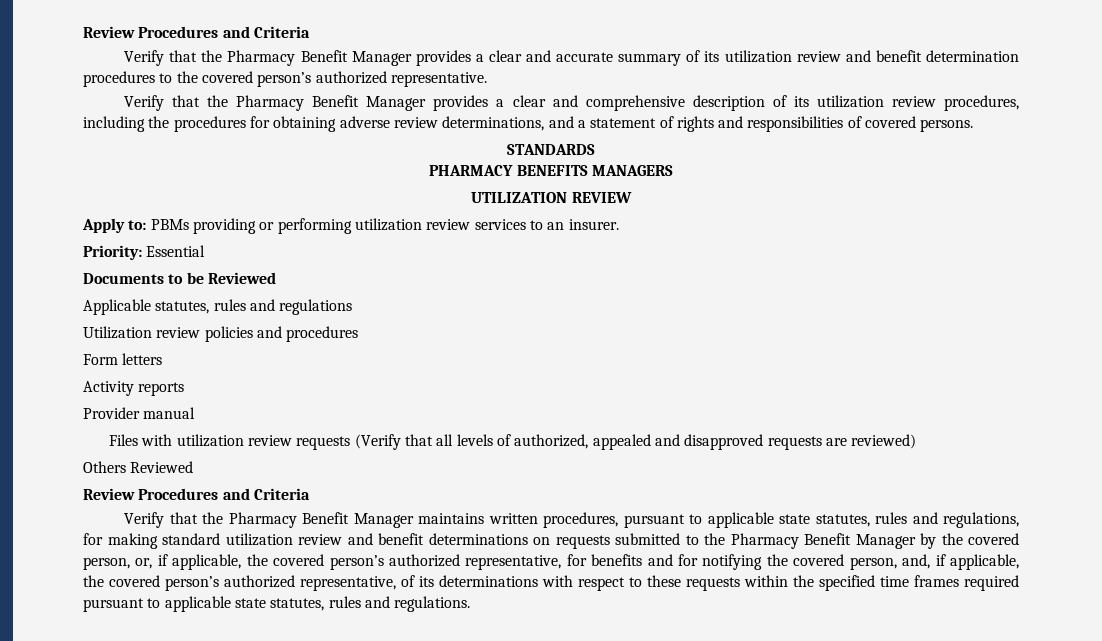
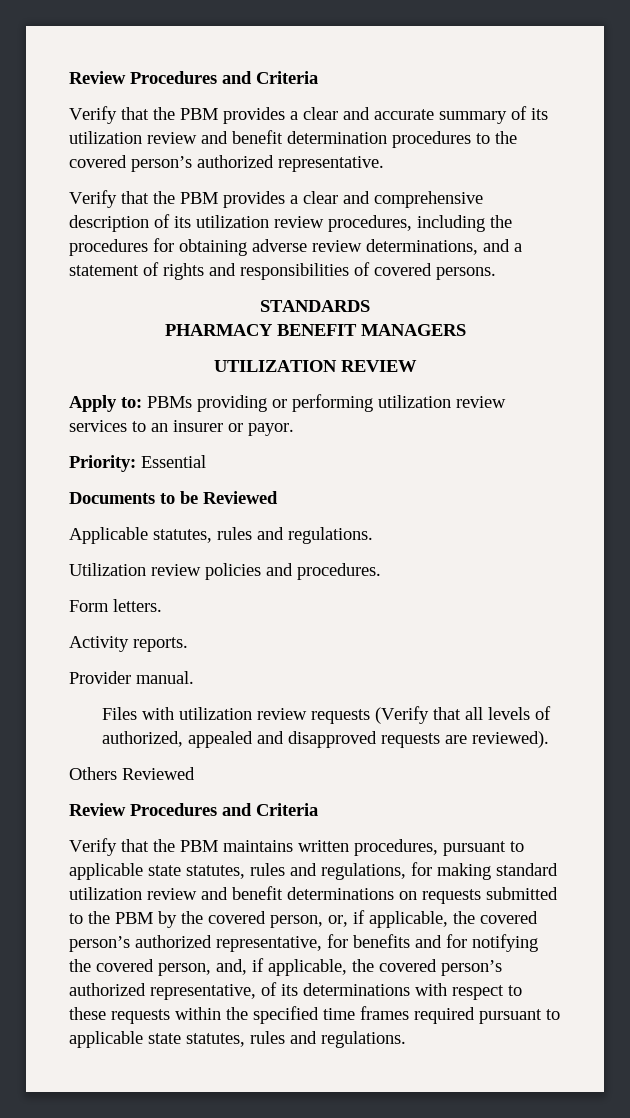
[83,26,310,38] [124,50,412,66] Review Procedures and Criteria // Verify that the Pharmacy Benefit Manager -> [69,71,318,84] [69,106,218,124] Review Procedures and Criteria // Verify that the PBM
[236,95,427,111] Pharmacy Benefit Manager -> [180,192,218,204] PBM
[516,165,588,176] BENEFITS -> [276,324,357,336] BENEFIT
[568,219,619,230] insurer. -> [173,420,294,436] insurer or payor.
[279,299,353,315] regulations -> [288,527,373,544] regulations.
[286,326,359,342] procedures -> [297,563,381,580] procedures.
[122,353,163,365] letters -> [113,599,162,612] letters.
[138,382,185,396] reports -> [133,637,188,652] reports.
[143,407,196,419] manual -> [136,671,194,684] manual.
[851,434,917,449] reviewed) -> [472,731,550,748] reviewed).
[228,512,414,528] Pharmacy Benefit Manager -> [180,840,218,852] PBM
[730,533,916,549] Pharmacy Benefit Manager -> [115,912,153,924] PBM

